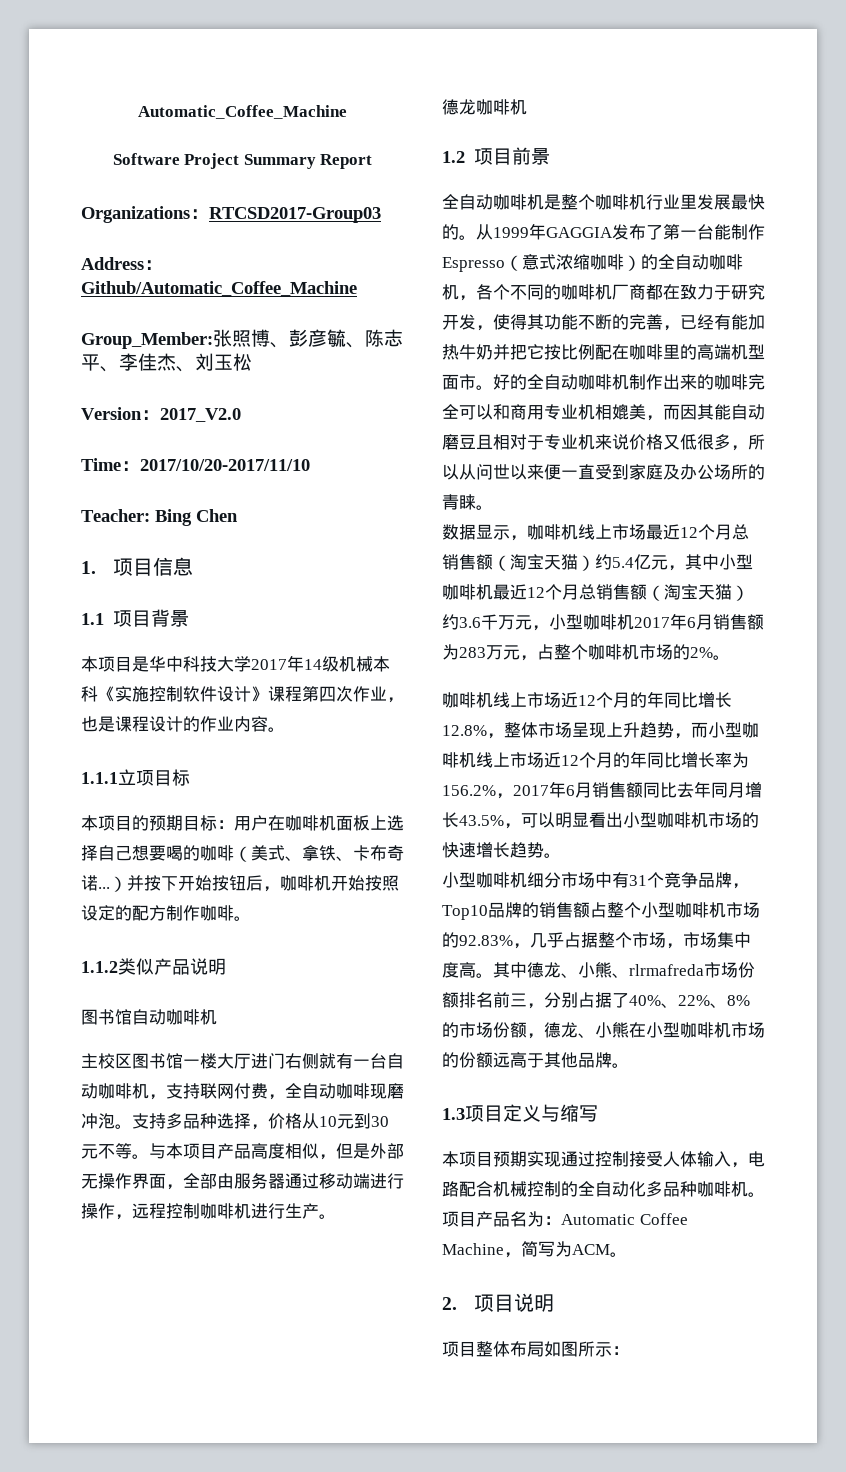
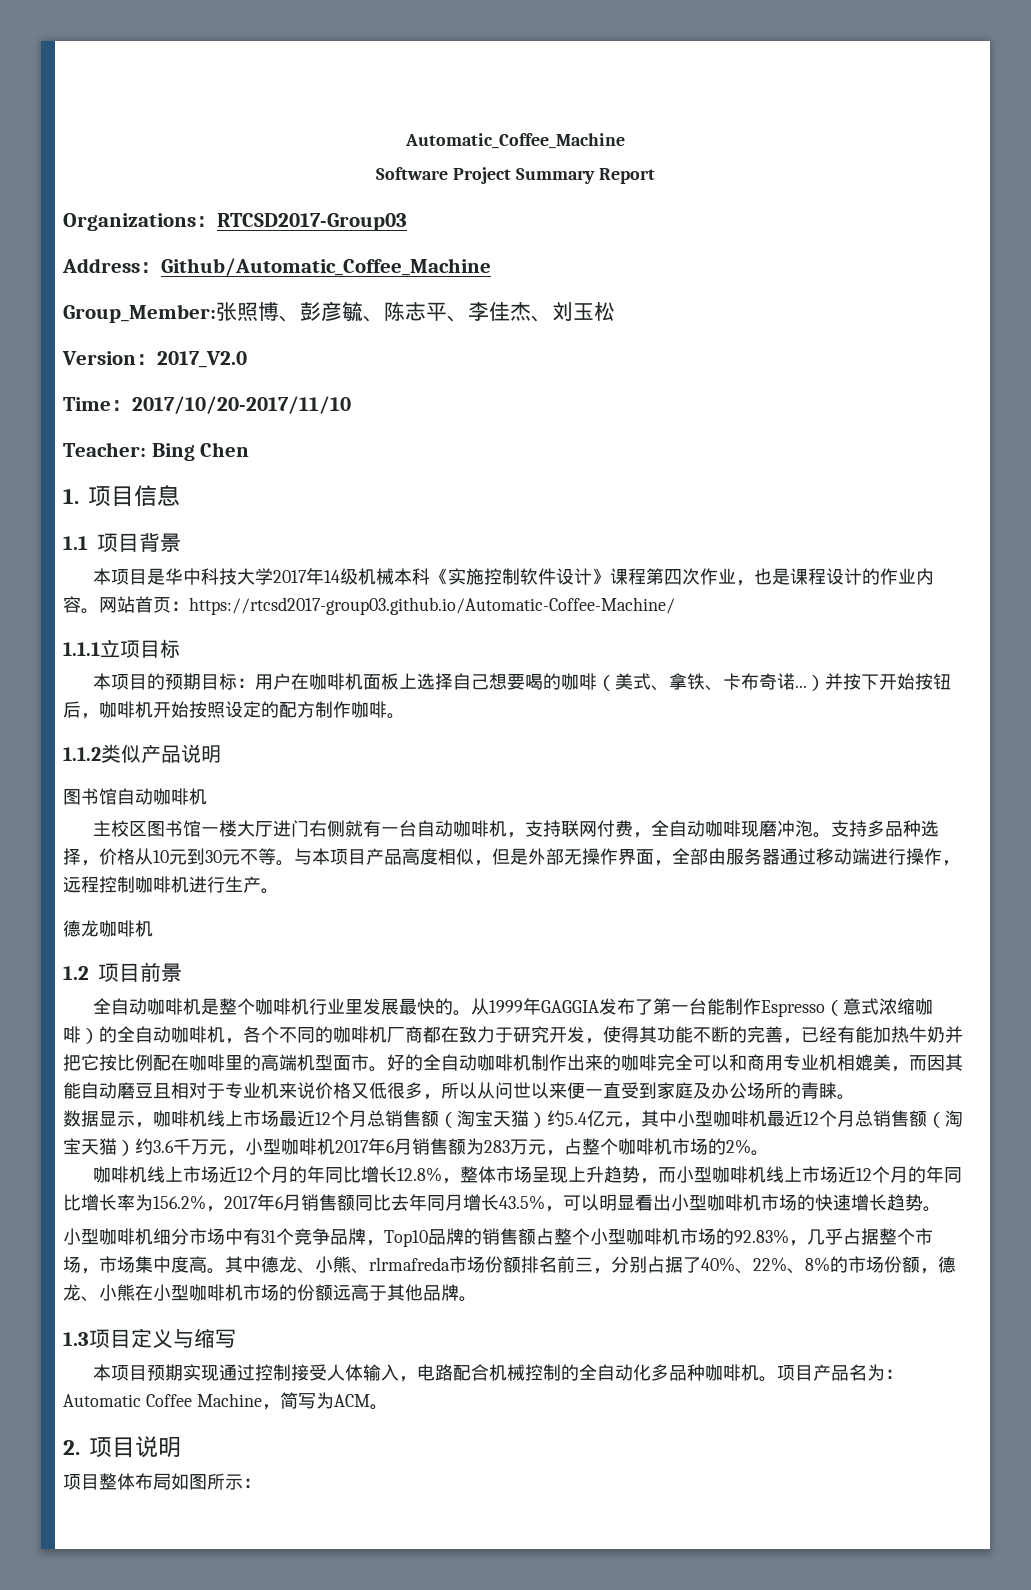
(285, 729) none -> [99,596,675,615] 网站首页：https://rtcsd2017-group03.github.io/Automatic-Coffee-Machine/

